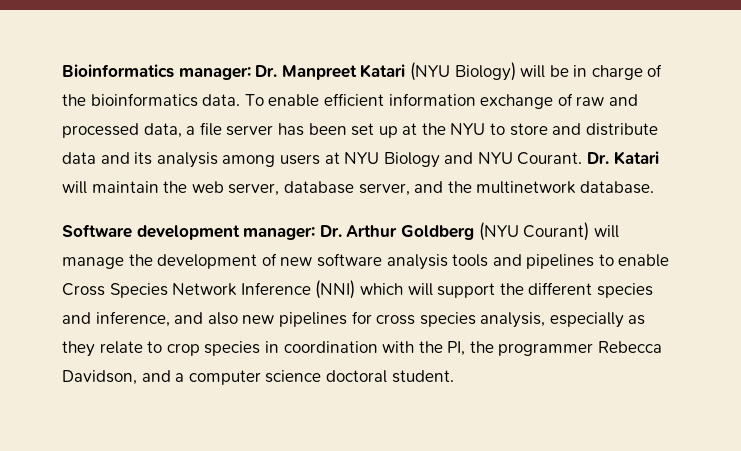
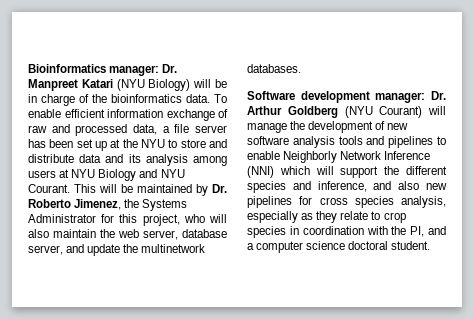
[587,151,659,165] [62,181,87,194] Dr. Katari will -> [74,184,227,196] [28,199,188,211] [28,214,227,226] [28,229,49,238] This will be maintained by Dr. Roberto Jimenez, the Systems Administrator for this project, who will also
(444, 187) none -> [87,244,121,256] update
[579,181,654,194] database. -> [247,64,301,73] databases.
[62,283,168,298] Cross Species -> [283,151,338,163] Neighborly
[469,341,663,356] [62,370,137,385] the programmer Rebecca Davidson, -> (425, 231) none

